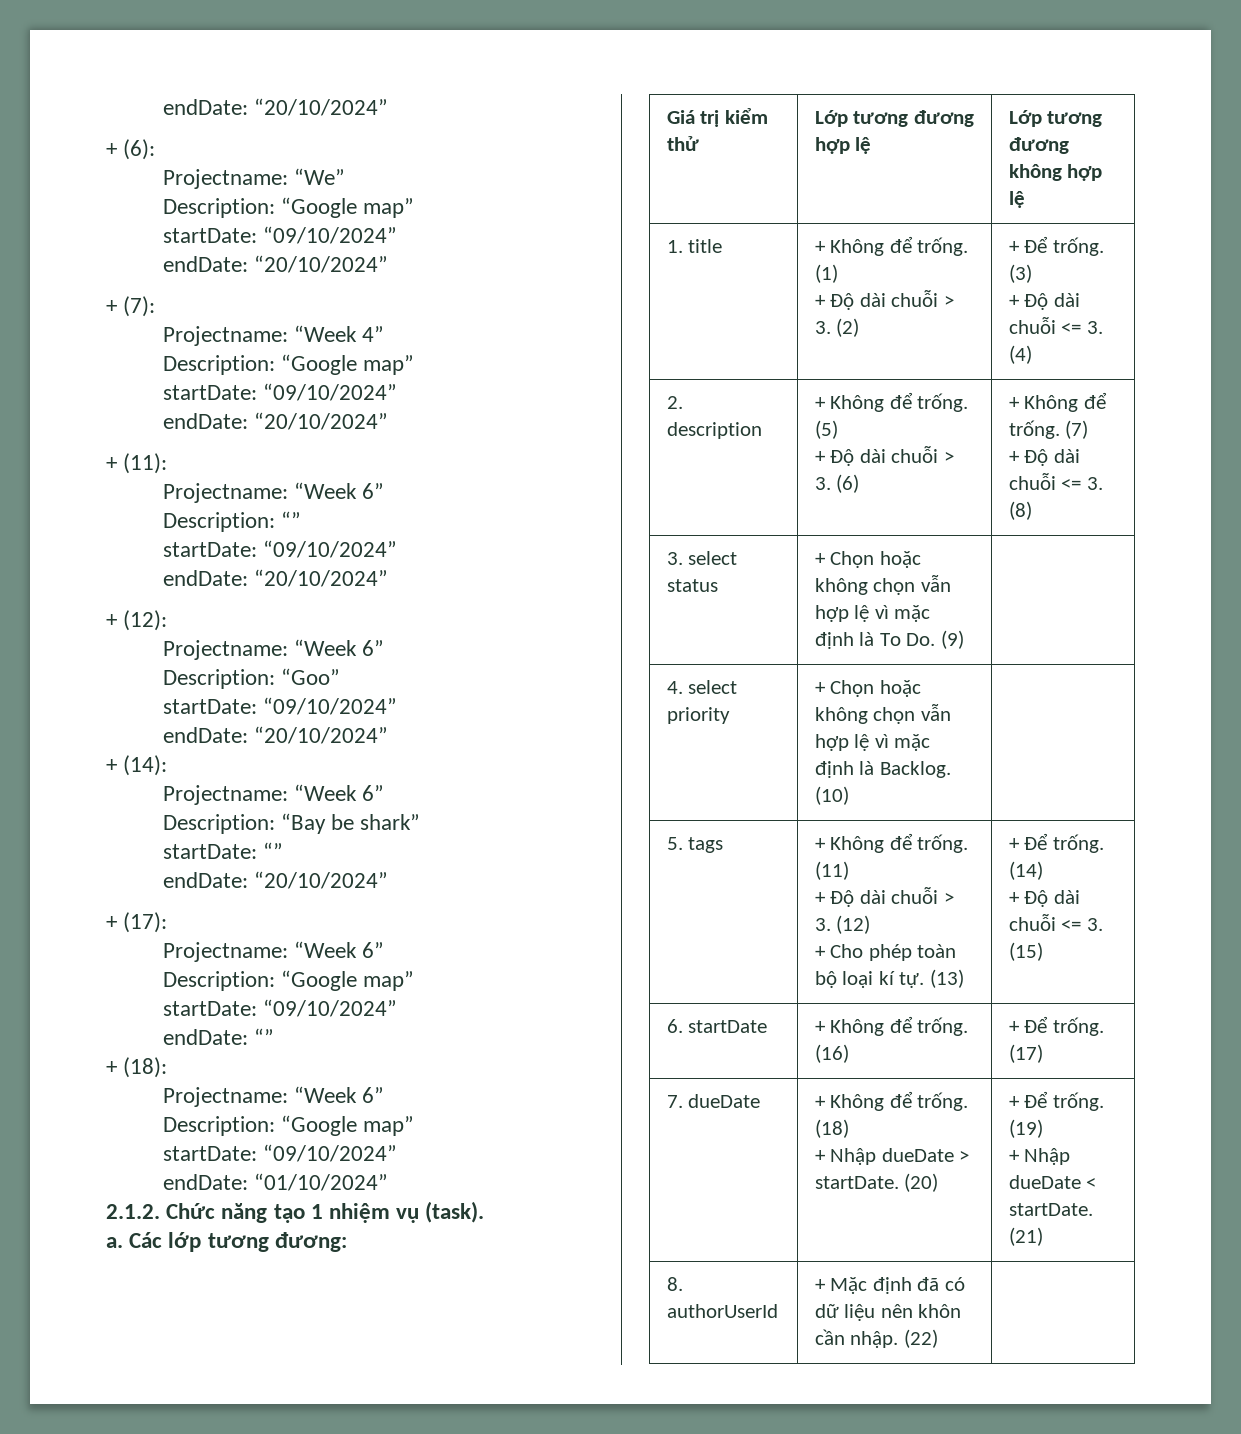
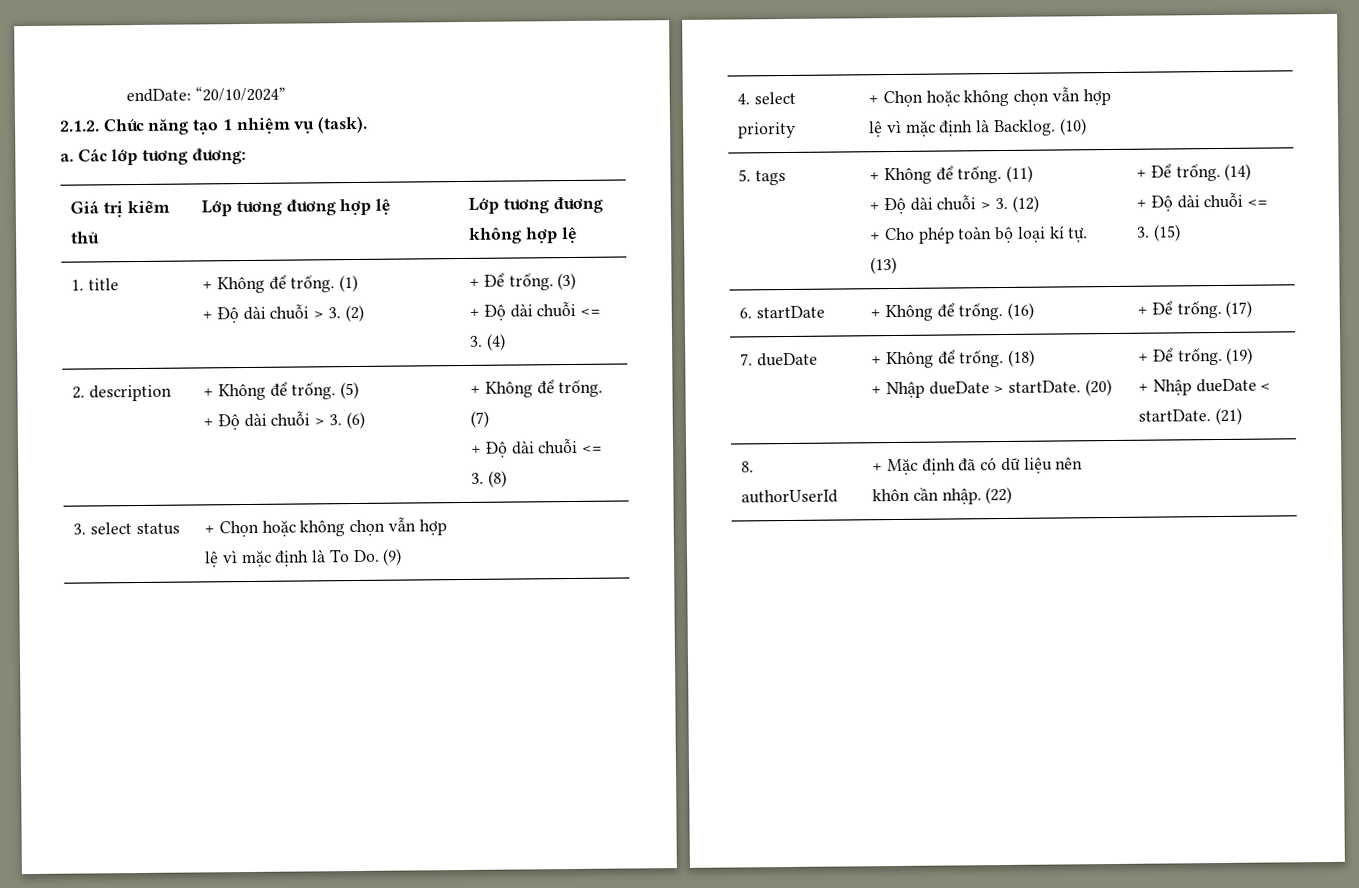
[162,98,388,116] [106,139,156,160] [162,168,345,189] [162,197,415,218] [162,226,397,244] [162,255,388,273] [106,296,156,317] [162,325,385,346] [162,354,415,375] [162,383,397,401] [162,412,388,430] [106,453,168,474] [162,482,385,503] [162,511,301,532] [162,540,397,558] [162,569,388,587] [106,610,168,631] [162,639,385,660] [162,668,340,689] [162,697,397,715] [162,726,388,744] [106,755,168,776] [162,784,385,805] [162,813,421,834] [162,842,283,859] [162,871,388,889] [106,912,168,933] [162,941,385,962] [162,970,415,991] [162,999,397,1017] [162,1028,274,1045] [106,1057,168,1078] [162,1086,385,1107] [162,1115,415,1136] [162,1144,397,1162] [162,1173,388,1191] endDate: “20/10/2024” // + (6): // Projectname: “We” // Description: “Google map” // startDate: “09/10/2024” // endDate: “20/10/2024” // + (7): // Projectname: “Week 4” // Description: “Google map” // startDate: “09/10/2024” // endDate: “20/10/2024” // + (11): // Projectname: “Week 6” // Description: “” // startDate: “09/10/2024” // endDate: “20/10/2024” // + (12): // Projectname: “Week 6” // Description: “Goo” // startDate: “09/10/2024” // endDate: “20/10/2024” // + (14): // Projectname: “Week 6” // Description: “Bay be shark” // startDate: “” // endDate: “20/10/2024” // + (17): // Projectname: “Week 6” // Description: “Google map” // startDate: “09/10/2024” // endDate: “” // + (18): // Projectname: “Week 6” // Description: “Google map” // startDate: “09/10/2024” // endDate: “01/10/2024” -> [126,85,287,103] endDate: “20/10/2024”

